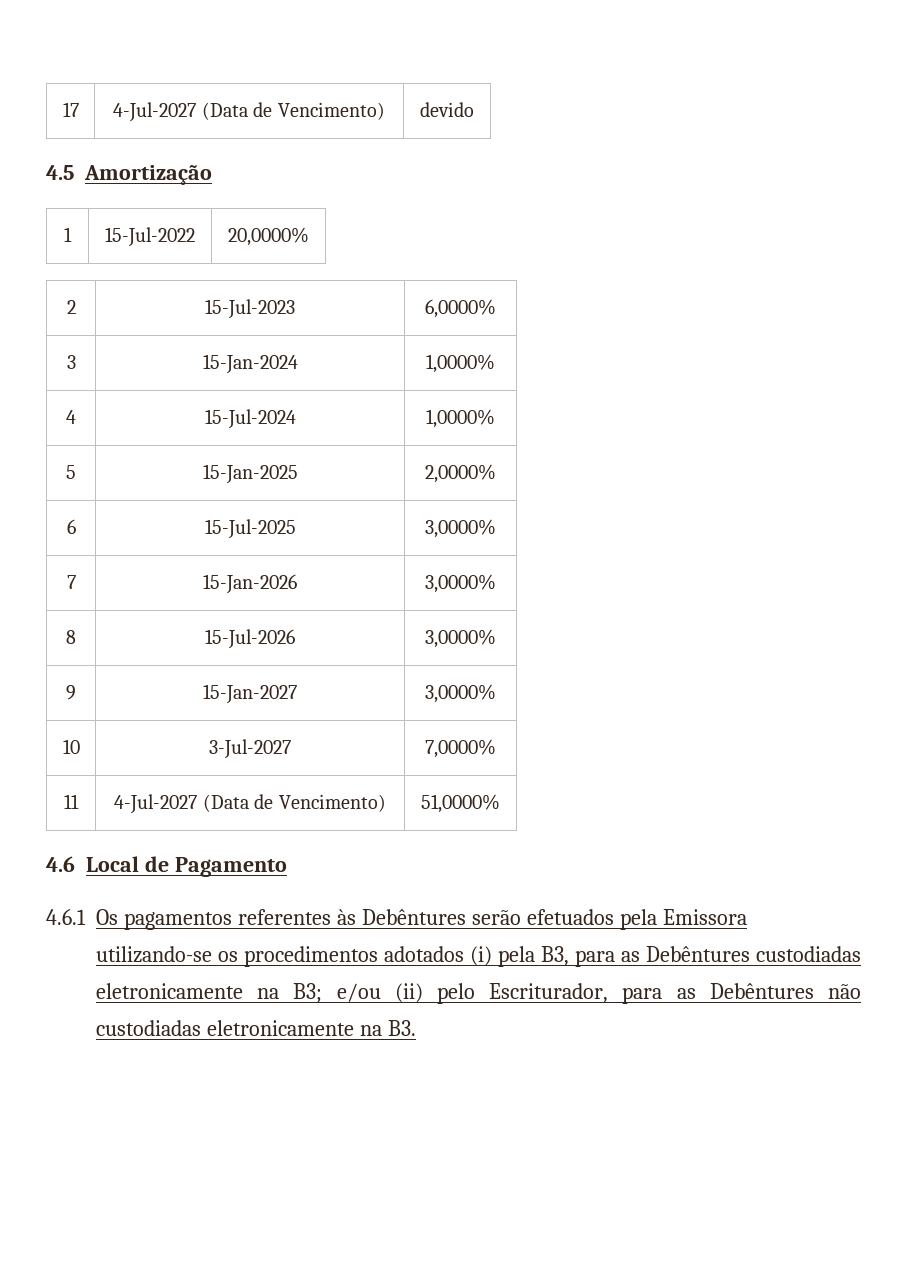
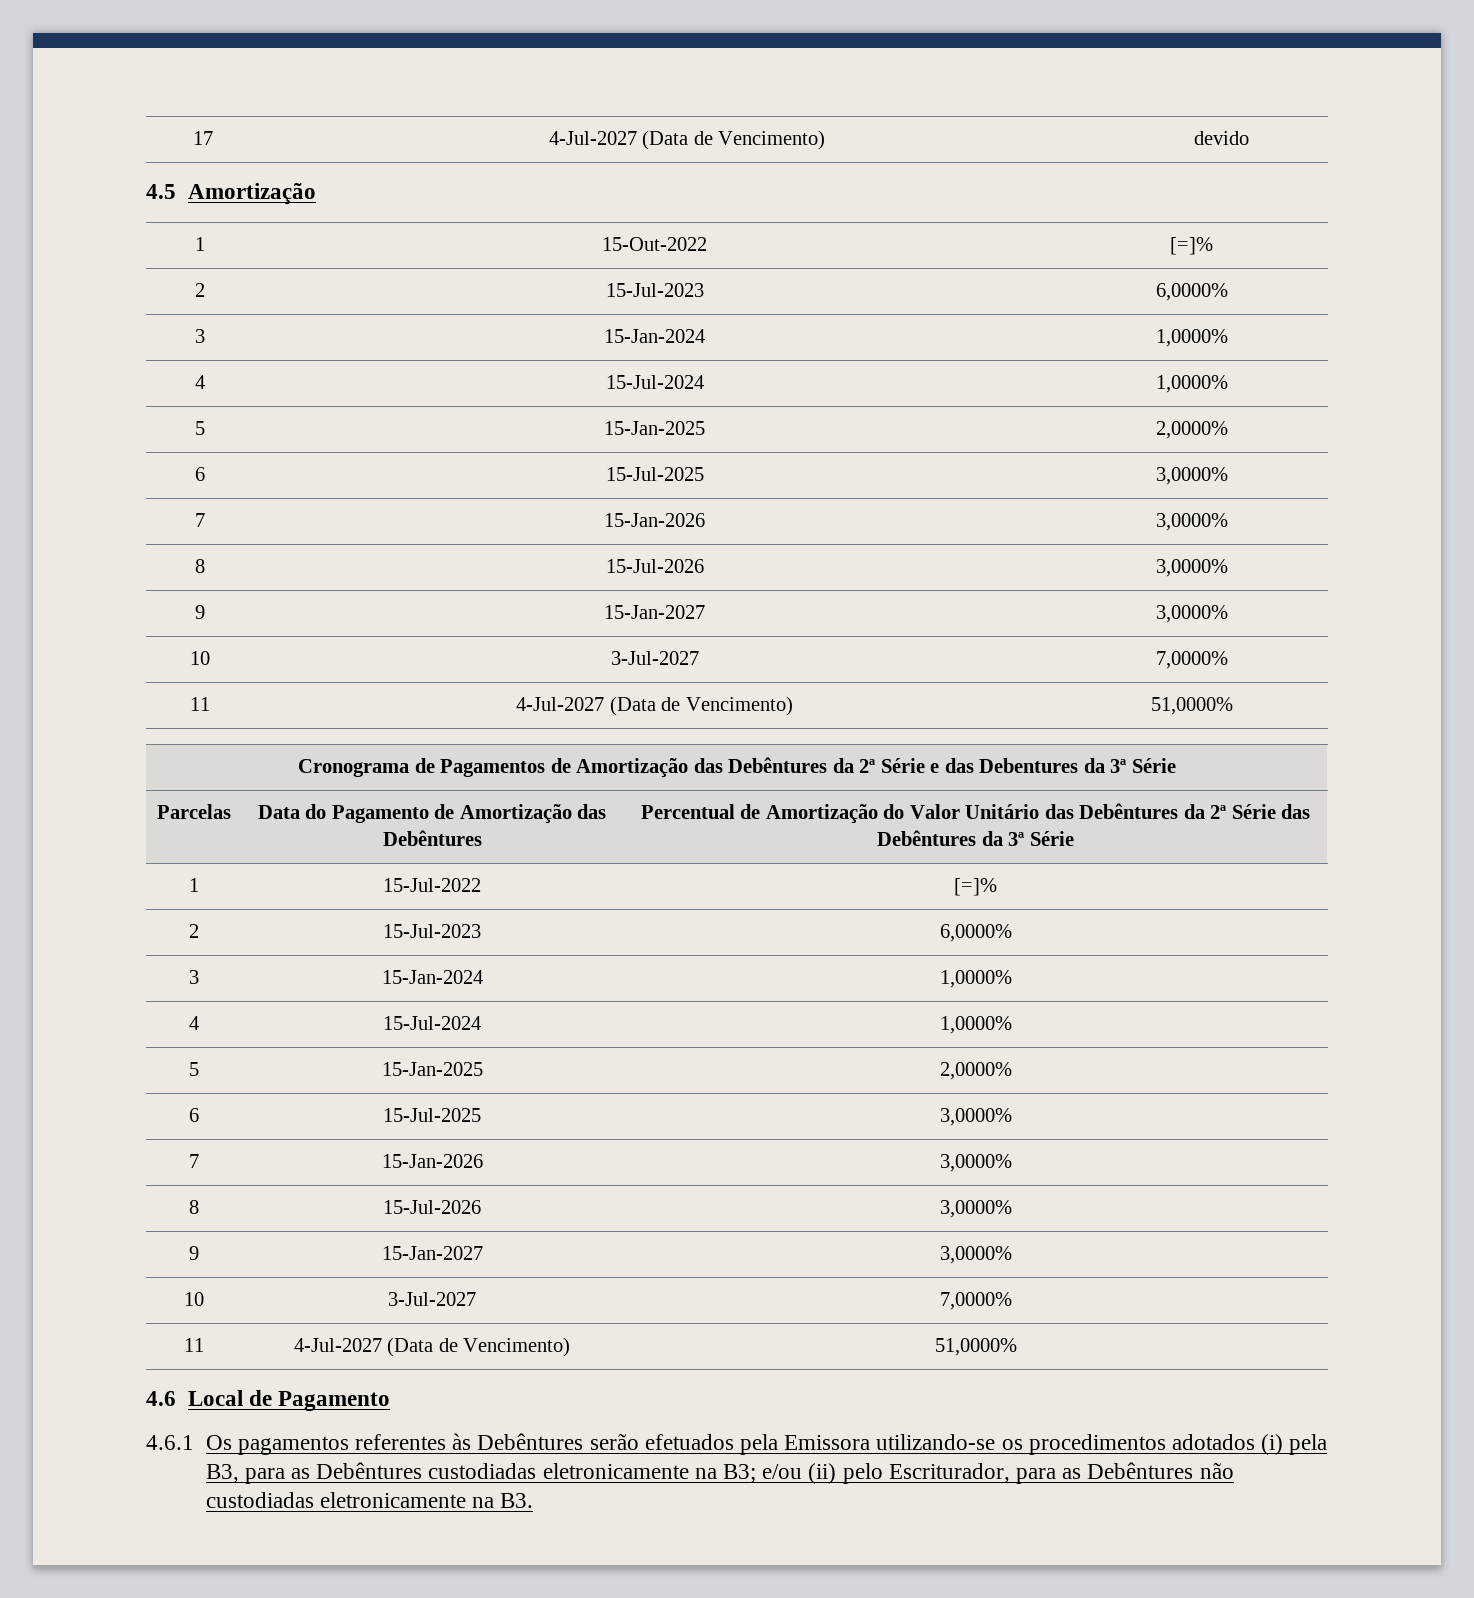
(212, 175) none -> [195,237,205,251] [602,237,707,251] [1170,237,1213,255] [195,283,205,297] [605,283,704,297] [1155,283,1228,301] [195,329,205,343] [604,329,705,343] [1155,329,1228,347] [195,375,205,389] [605,375,704,389] [1155,375,1228,393] [195,421,205,435] [604,421,705,435] [1155,421,1228,439] [195,467,205,481] [605,467,704,481] [1155,467,1228,485] [195,513,205,527] [604,513,705,527] [1155,513,1228,531] [195,559,205,573] [605,559,704,573] [1155,559,1228,577] [195,605,205,619] [604,605,705,619] [1155,605,1228,623] [190,651,210,665] [610,651,699,665] [1155,651,1228,669] [190,697,210,711] [516,696,793,716] [1150,697,1233,715] [297,757,1177,778] [156,804,231,819] [257,804,607,824] [382,830,482,846] [640,803,1311,824] [877,830,1074,846] // 1 | 15-Out-2022 | [=]% // 2 | 15-Jul-2023 | 6,0000% // 3 | 15-Jan-2024 | 1,0000% // 4 | 15-Jul-2024 | 1,0000% // 5 | 15-Jan-2025 | 2,0000% // 6 | 15-Jul-2025 | 3,0000% // 7 | 15-Jan-2026 | 3,0000% // 8 | 15-Jul-2026 | 3,0000% // 9 | 15-Jan-2027 | 3,0000% // 10 | 3-Jul-2027 | 7,0000% // 11 | 4-Jul-2027 (Data de Vencimento) | 51,0000% // Cronograma de Pagamentos de Amortização das Debêntures da 2ª Série e das Debentures da 3ª Série // Parcelas | Data do Pagamento de Amortização das Debêntures | Percentual de Amortização do Valor Unitário das Debêntures da 2ª Série das Debêntures da 3ª Série
[228,227,309,246] 20,0000% -> [954,878,997,896] [=]%

